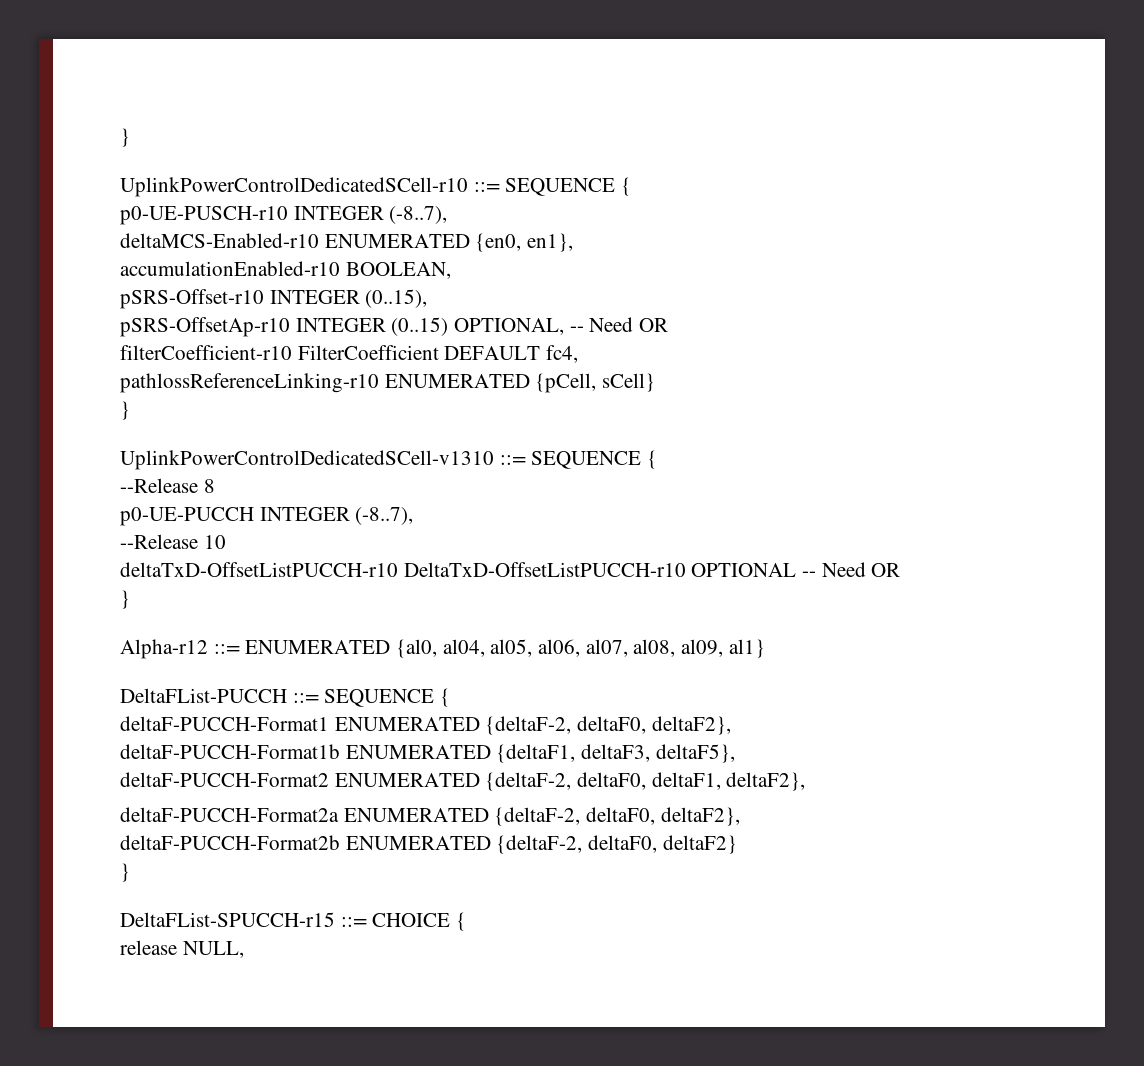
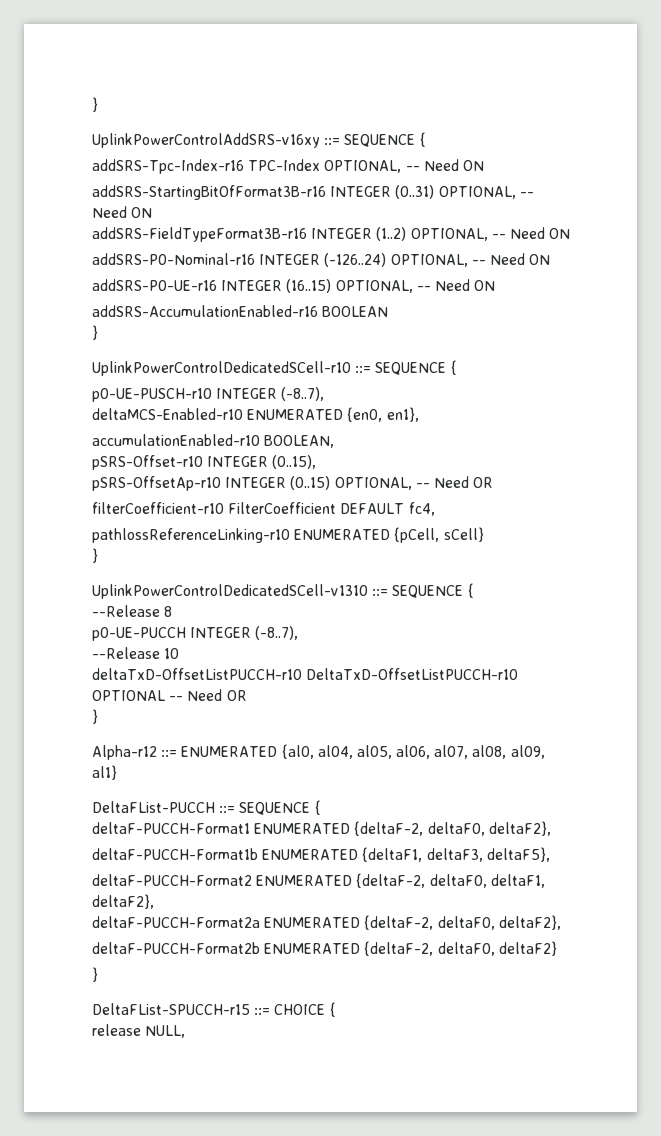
[120,128,130,147] } -> [92,97,98,112] [92,132,426,148] [92,159,484,174] [92,185,534,200] [92,206,153,218] [92,227,571,242] [92,253,551,267] [92,279,496,293] [92,305,389,317] [92,325,98,340] } // UplinkPowerControlAddSRS-v16xy ::= SEQUENCE { // addSRS-Tpc-Index-r16 TPC-Index OPTIONAL, -- Need ON // addSRS-StartingBitOfFormat3B-r16 INTEGER (0..31) OPTIONAL, -- Need ON // addSRS-FieldTypeFormat3B-r16 INTEGER (1..2) OPTIONAL, -- Need ON // addSRS-P0-Nominal-r16 INTEGER (-126..24) OPTIONAL, -- Need ON // addSRS-P0-UE-r16 INTEGER (16..15) OPTIONAL, -- Need ON // addSRS-AccumulationEnabled-r16 BOOLEAN // }

